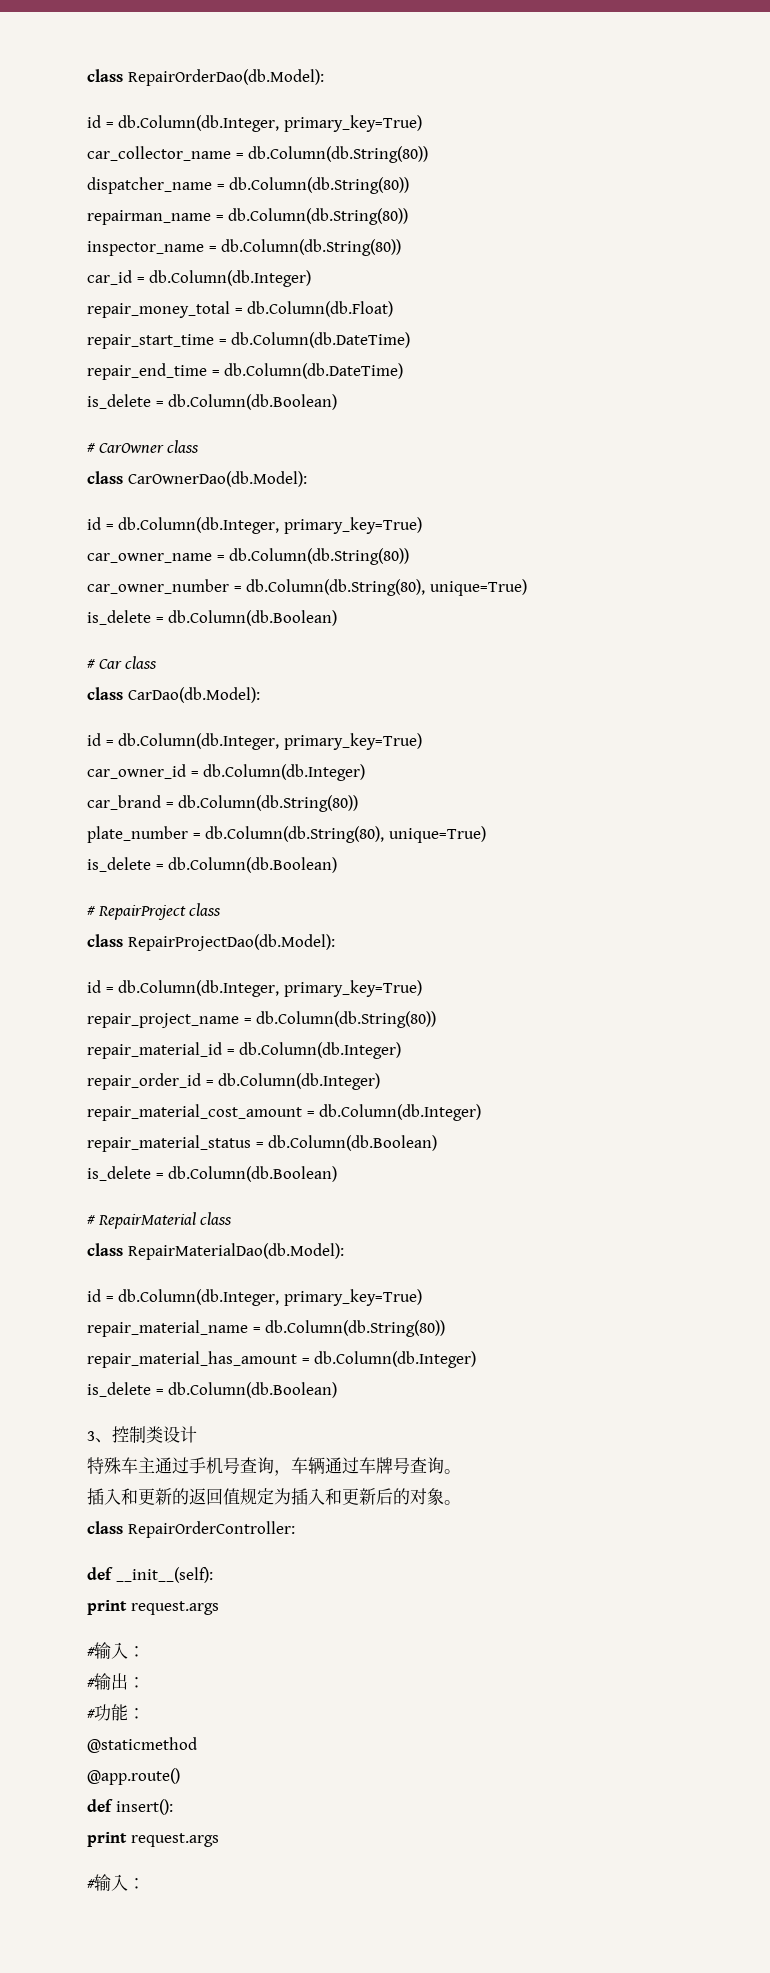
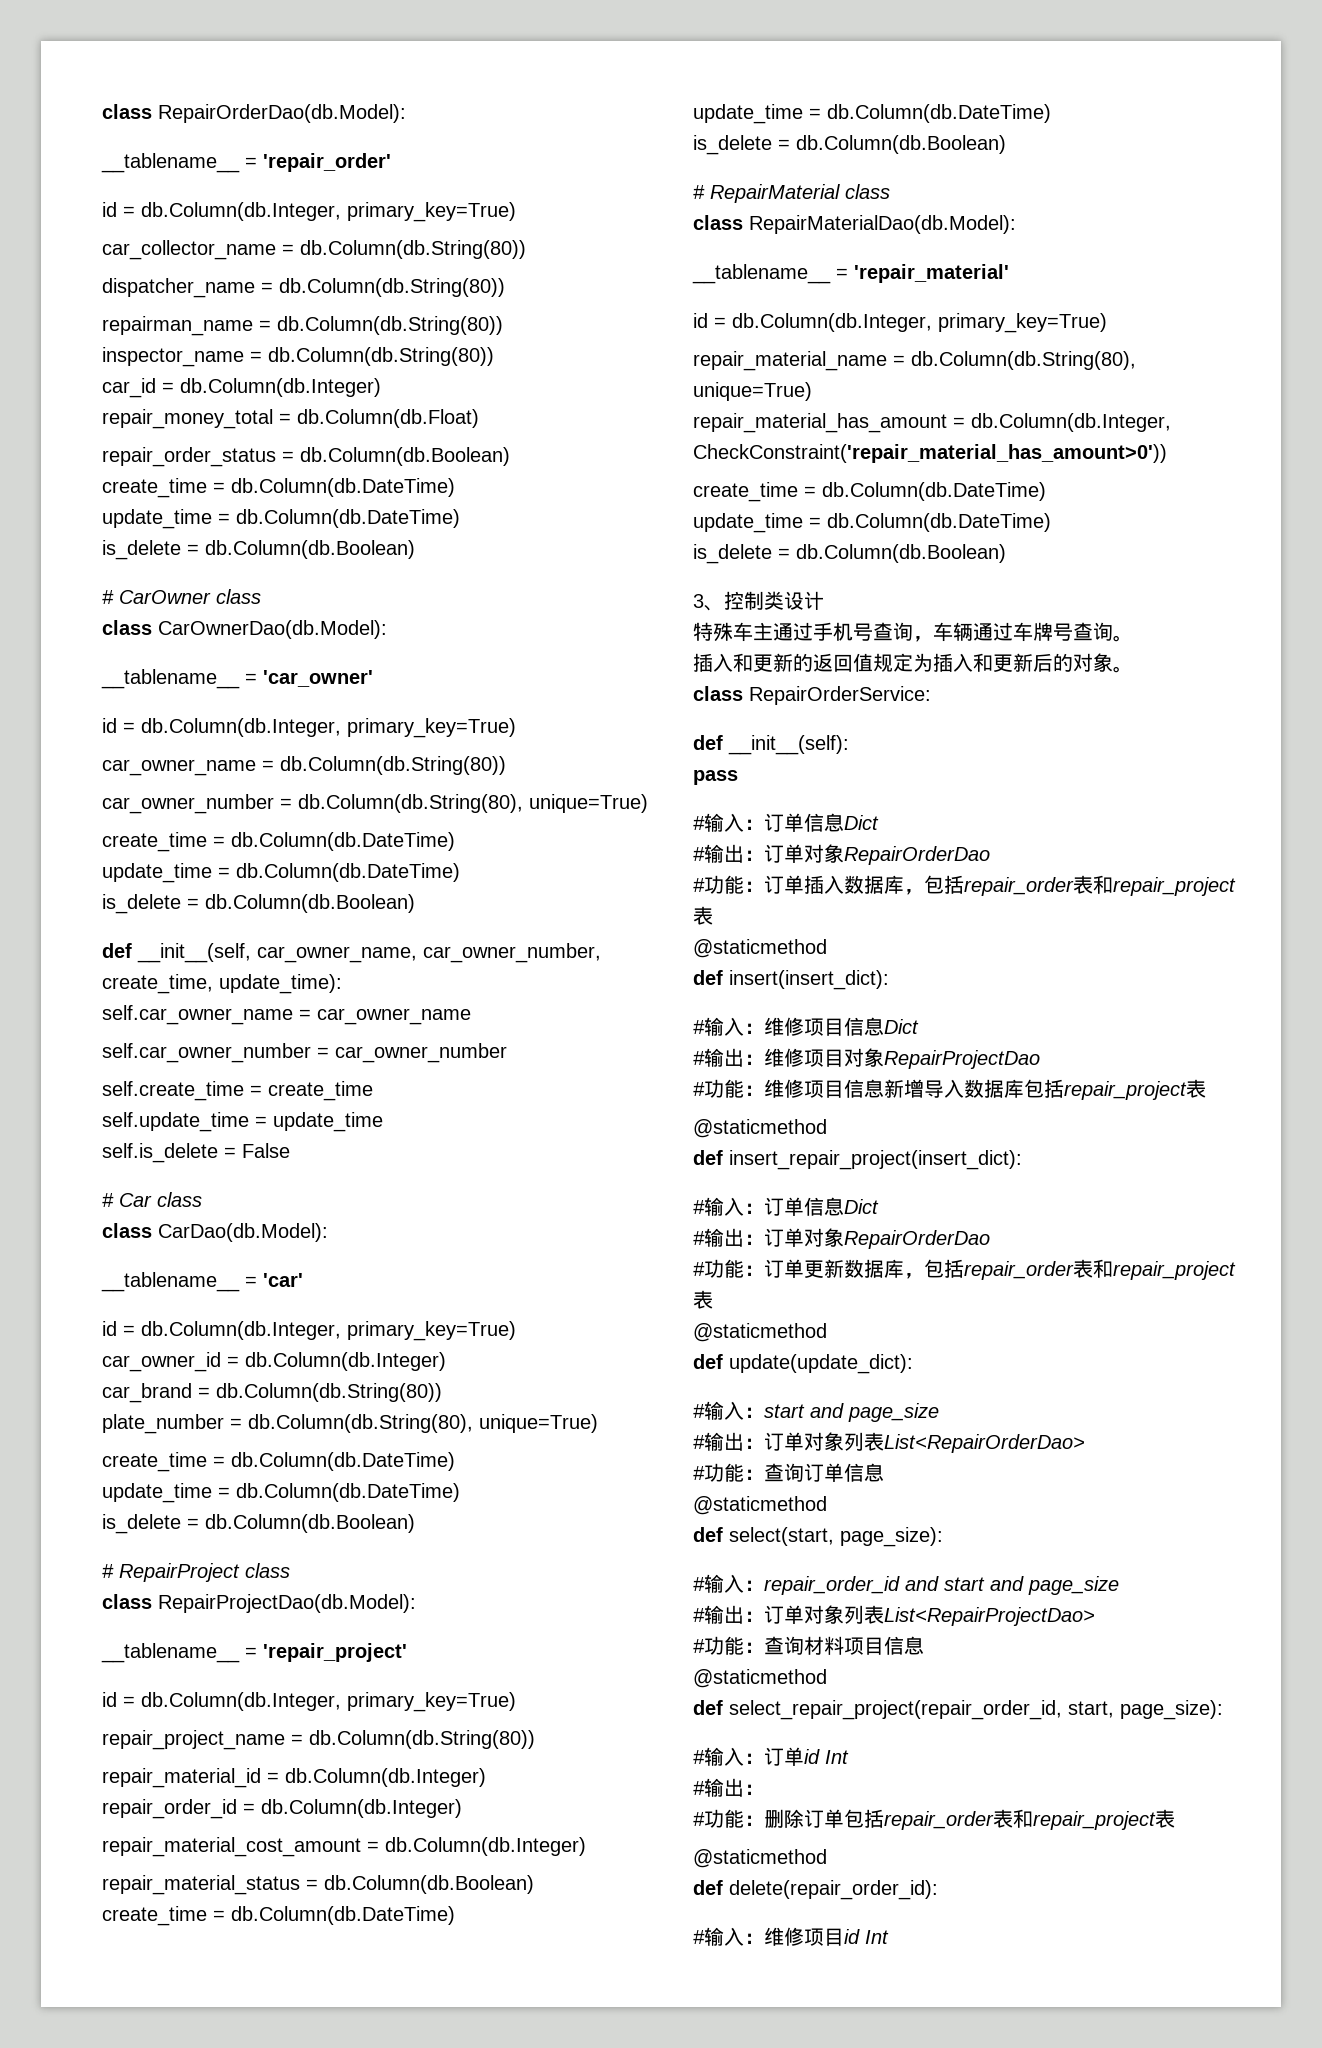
(324, 77) none -> [101,153,391,173] // __tablename__ = 'repair_order'
[87,332,411,349] [87,363,207,380] repair_start_time = db.Column(db.DateTime) // repair_end_time -> [102,447,510,467] [102,478,455,498] [102,509,212,529] repair_order_status = db.Column(db.Boolean) // create_time = db.Column(db.DateTime) // update_time
(307, 479) none -> [101,669,373,689] // __tablename__ = 'car_owner'
[87,610,338,626] is_delete = db.Column(db.Boolean) -> [102,832,455,852] [102,863,460,883] [102,894,415,914] [102,943,601,963] [102,974,342,994] [102,1005,471,1025] [102,1043,507,1063] [102,1081,373,1101] [102,1112,383,1132] [102,1143,290,1163] create_time = db.Column(db.DateTime) // update_time = db.Column(db.DateTime) // is_delete = db.Column(db.Boolean) // def __init__(self, car_owner_name, car_owner_number, create_time, update_time): // self.car_owner_name = car_owner_name // self.car_owner_number = car_owner_number // self.create_time = create_time // self.update_time = update_time // self.is_delete = False
(260, 695) none -> [101,1272,303,1292] // __tablename__ = 'car'
(486, 834) none -> [102,1452,455,1472] [102,1483,460,1503] // create_time = db.Column(db.DateTime) // update_time = db.Column(db.DateTime)
(335, 942) none -> [101,1643,407,1663] // __tablename__ = 'repair_project'
(438, 1143) none -> [102,1906,455,1926] [693,104,1051,124] // create_time = db.Column(db.DateTime) // update_time = db.Column(db.DateTime)
(344, 1251) none -> [692,264,1009,284] // __tablename__ = 'repair_material'
[265,1320,446,1337] db.Column(db.String(80)) -> [911,351,1136,370] [693,382,812,401] db.Column(db.String(80), unique=True)
[314,1351,477,1368] db.Column(db.Integer) -> [971,413,1171,432] [693,444,1167,463] [693,482,1046,502] [693,513,1051,533] db.Column(db.Integer, CheckConstraint('repair_material_has_amount>0')) // create_time = db.Column(db.DateTime) // update_time = db.Column(db.DateTime)
[127,1521,295,1538] RepairOrderController: -> [749,686,931,705] RepairOrderService:
[87,1600,219,1615] [87,1642,145,1659] print request.args // #输入： -> [693,770,738,785] [693,813,879,832] [693,844,990,865] [693,875,1236,896] [693,906,713,925] [693,939,827,958] [693,970,889,990] [693,1017,919,1036] [693,1048,1040,1069] [693,1079,1206,1100] [693,1119,827,1138] [693,1150,1022,1170] [693,1197,879,1216] [693,1228,990,1249] [693,1259,1236,1280] [693,1290,713,1309] [693,1323,827,1342] [693,1354,913,1374] [693,1401,939,1422] [693,1432,1085,1453] [693,1463,884,1482] [693,1496,827,1515] [693,1527,943,1547] [693,1574,1119,1595] [693,1605,1095,1626] [693,1636,924,1655] [693,1669,827,1688] [693,1700,1223,1720] [693,1747,849,1766] pass // #输入：订单信息Dict // #输出：订单对象RepairOrderDao // #功能：订单插入数据库，包括repair_order表和repair_project表 // @staticmethod // def insert(insert_dict): // #输入：维修项目信息Dict // #输出：维修项目对象RepairProjectDao // #功能：维修项目信息新增导入数据库包括repair_project表 // @staticmethod // def insert_repair_project(insert_dict): // #输入：订单信息Dict // #输出：订单对象RepairOrderDao // #功能：订单更新数据库，包括repair_order表和repair_project表 // @staticmethod // def update(update_dict): // #输入：start and page_size // #输出：订单对象列表List<RepairOrderDao> // #功能：查询订单信息 // @staticmethod // def select(start, page_size): // #输入：repair_order_id and start and page_size // #输出：订单对象列表List<RepairProjectDao> // #功能：查询材料项目信息 // @staticmethod // def select_repair_project(repair_order_id, start, page_size): // #输入：订单id Int
[87,1737,197,1753] [87,1768,180,1785] [87,1799,173,1815] [87,1832,219,1847] [87,1874,145,1891] // @staticmethod // @app.route() // def insert(): // print request.args // #输入： -> [764,1809,1175,1830] [693,1849,827,1868] [693,1880,938,1900] [693,1927,889,1946] 删除订单包括repair_order表和repair_project表 // @staticmethod // def delete(repair_order_id): // #输入：维修项目id Int

